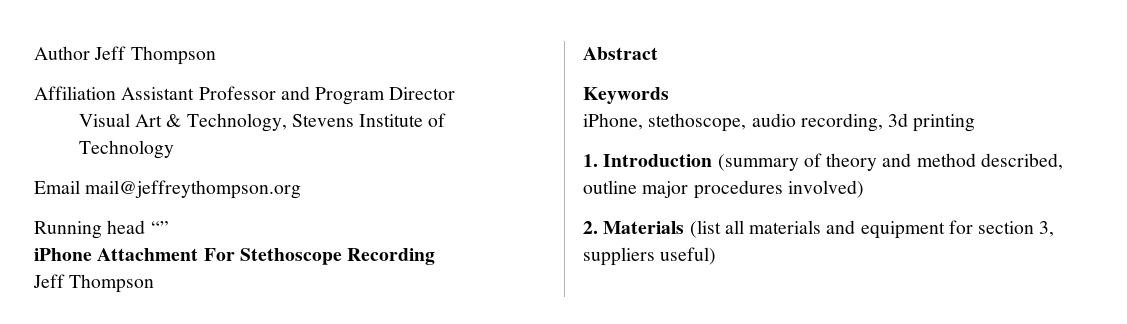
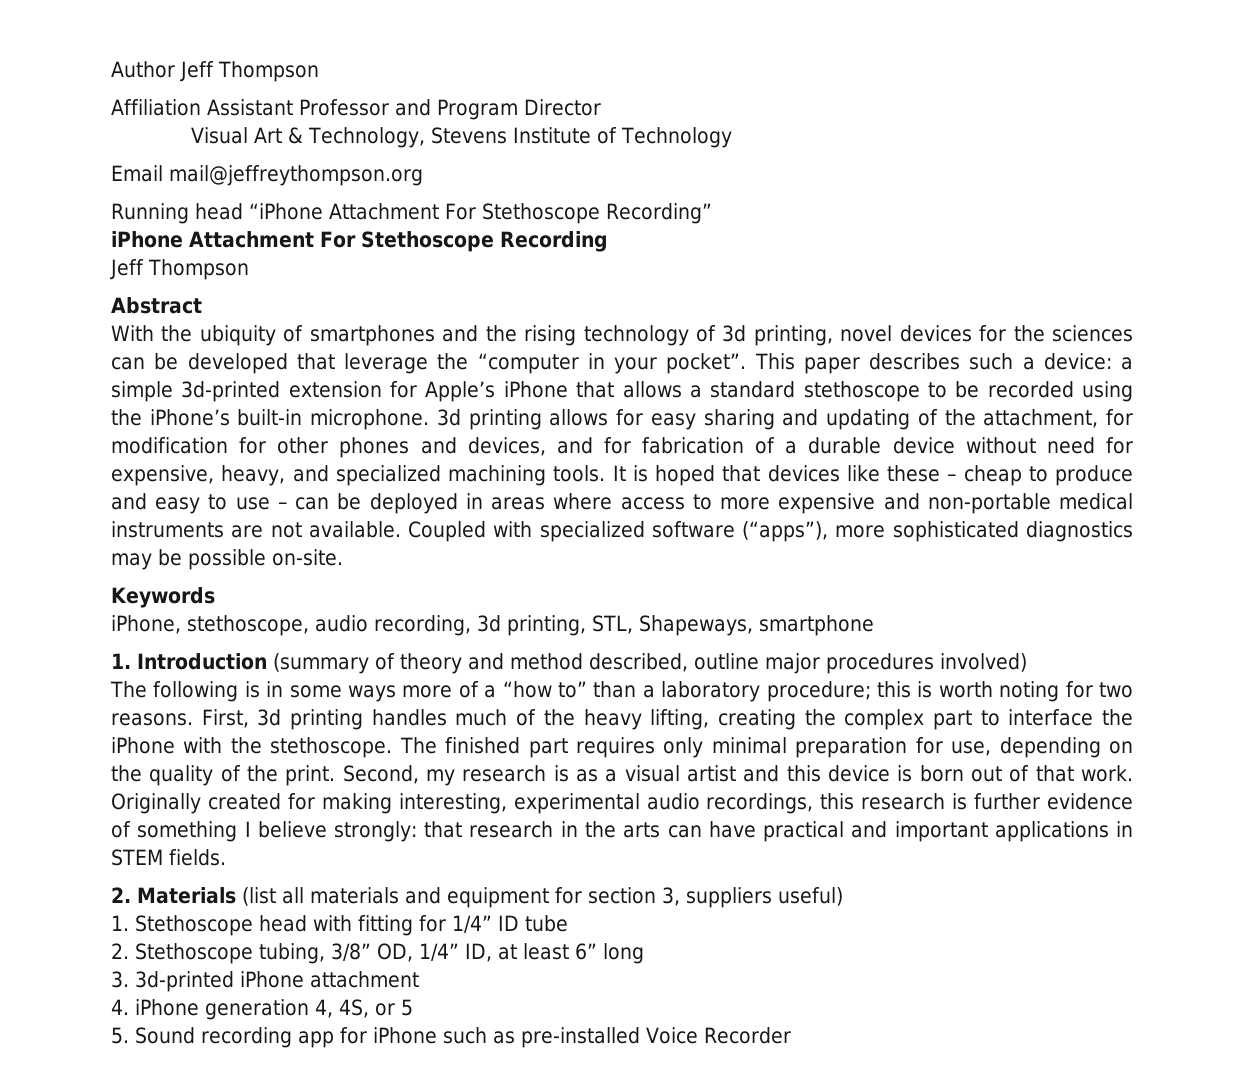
[150,221,169,234] “” -> [248,203,712,224] “iPhone Attachment For Stethoscope Recording”
(658, 53) none -> [111,325,1133,346] [111,353,1133,374] [111,381,1133,402] [111,409,1134,430] [111,437,1133,458] [111,465,1133,486] [111,493,1134,514] [111,521,1133,542] [111,549,343,570] // With the ubiquity of smartphones and the rising technology of 3d printing, novel devices for the sciences can be developed that leverage the “computer in your pocket”. This paper describes such a device: a simple 3d-printed extension for Apple’s iPhone that allows a standard stethoscope to be recorded using the iPhone’s built-in microphone. 3d printing allows for easy sharing and updating of the attachment, for modification for other phones and devices, and for fabrication of a durable device without need for expensive, heavy, and specialized machining tools. It is hoped that devices like these – cheap to produce and easy to use – can be deployed in areas where access to more expensive and non-portable medical instruments are not available. Coupled with specialized software (“apps”), more sophisticated diagnostics may be possible on-site.
[913,114,976,132] printing -> [507,615,874,636] printing, STL, Shapeways, smartphone
(864, 189) none -> [110,681,1134,702] [111,709,1133,730] [111,737,1133,758] [111,765,1134,786] [111,793,1133,814] [111,821,1133,842] [111,849,226,866] // The following is in some ways more of a “how to” than a laboratory procedure; this is worth noting for two reasons. First, 3d printing handles much of the heavy lifting, creating the complex part to interface the iPhone with the stethoscope. The finished part requires only minimal preparation for use, depending on the quality of the print. Second, my research is as a visual artist and this device is born out of that work. Originally created for making interesting, experimental audio recordings, this research is further evidence of something I believe strongly: that research in the arts can have practical and important applications in STEM fields.
(717, 256) none -> [111,915,568,936] [111,943,644,964] [111,971,419,992] [111,999,413,1020] [111,1027,791,1048] // 1. Stethoscope head with fitting for 1/4” ID tube // 2. Stethoscope tubing, 3/8” OD, 1/4” ID, at least 6” long // 3. 3d-printed iPhone attachment // 4. iPhone generation 4, 4S, or 5 // 5. Sound recording app for iPhone such as pre-installed Voice Recorder

